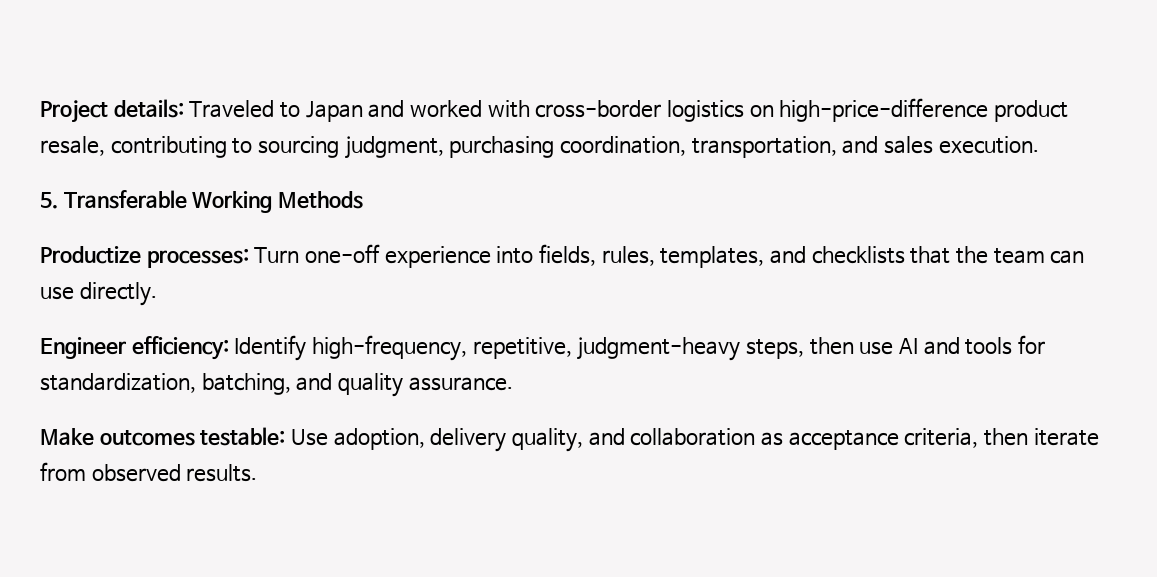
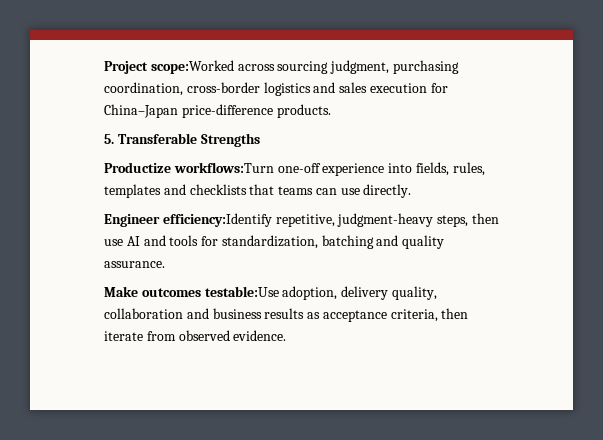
[113,98,1068,122] [40,136,1039,159] details: Traveled to Japan and worked with cross-border logistics on high-price-difference product resale, contributing to sourcing judgment, purchasing coordination, transportation, and sales execution. -> [150,60,459,74] [104,82,448,96] [104,104,331,118] scope:Worked across sourcing judgment, purchasing coordination, cross-border logistics and sales execution for China–Japan price-difference products.
[192,191,363,213] Working Methods -> [200,133,260,147] Strengths
[146,247,300,268] processes: Turn -> [173,162,274,173] workflows:Turn
[660,246,765,268] templates, -> [104,184,161,198] templates
[955,246,1045,264] the team -> [278,186,314,195] teams
[131,335,468,361] efficiency: Identify high-frequency, -> [162,213,272,227] efficiency:Identify
[201,373,291,395] batching, -> [321,235,374,249] batching
[200,427,329,446] testable: Use -> [204,286,279,297] testable:Use
[588,428,756,446] and collaboration -> [104,308,305,319] collaboration and business results
[186,464,258,482] results. -> [233,330,287,341] evidence.

